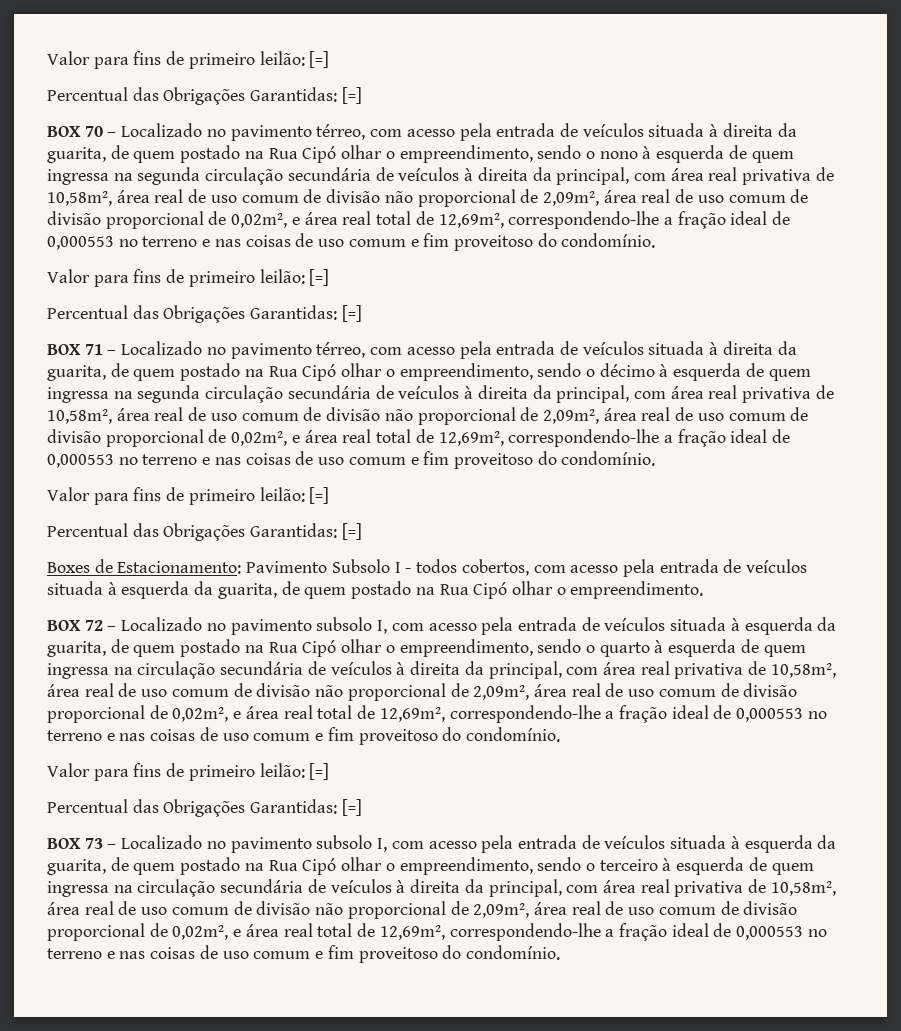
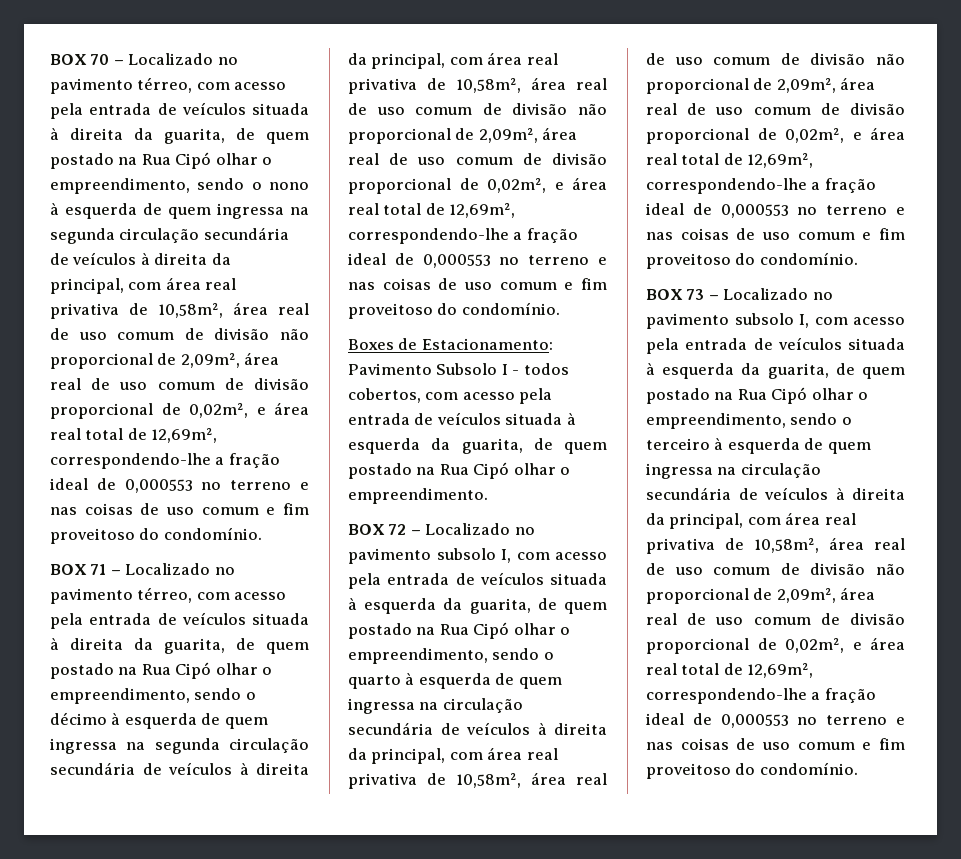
[47,51,330,69] [47,87,362,105] Valor para fins de primeiro leilão: [=] // Percentual das Obrigações Garantidas: [=] // -> (50, 59) none
[47,269,330,287] [47,305,362,323] // Valor para fins de primeiro leilão: [=] // Percentual das Obrigações Garantidas: [=] -> (262, 533) none
[47,487,330,505] [47,523,362,541] // Valor para fins de primeiro leilão: [=] // Percentual das Obrigações Garantidas: [=] -> (560, 308) none
[47,763,330,781] [47,799,362,817] // Valor para fins de primeiro leilão: [=] // Percentual das Obrigações Garantidas: [=] -> (858, 258) none

